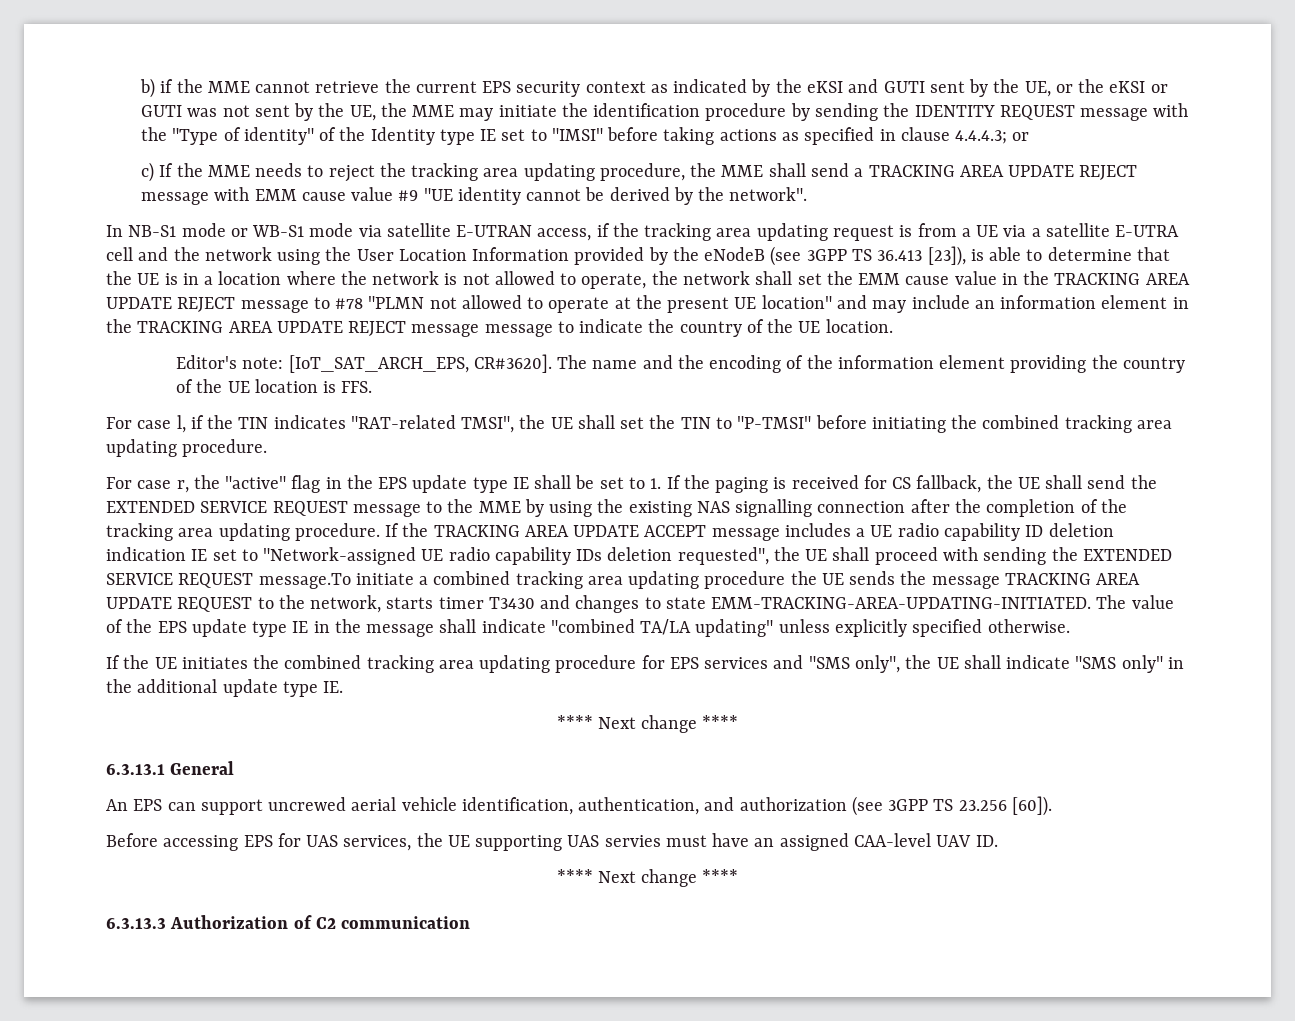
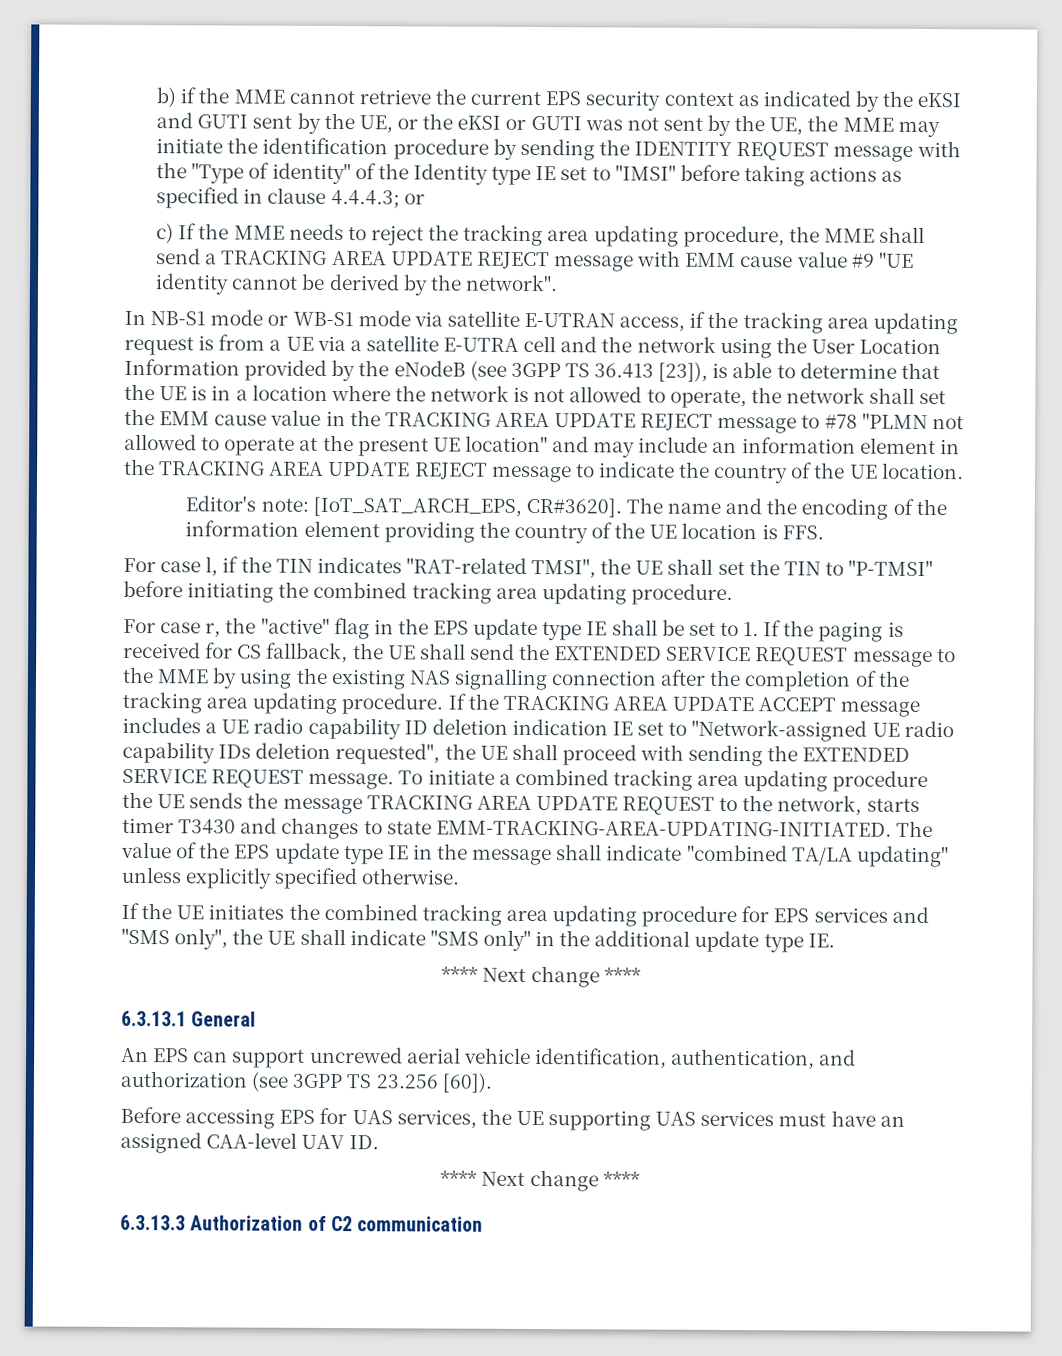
[484,324,553,337] message -> (572, 474) none
[258,573,351,589] message.To -> [308,770,424,790] message. To
[604,835,661,847] servies -> [700,1110,775,1127] services

